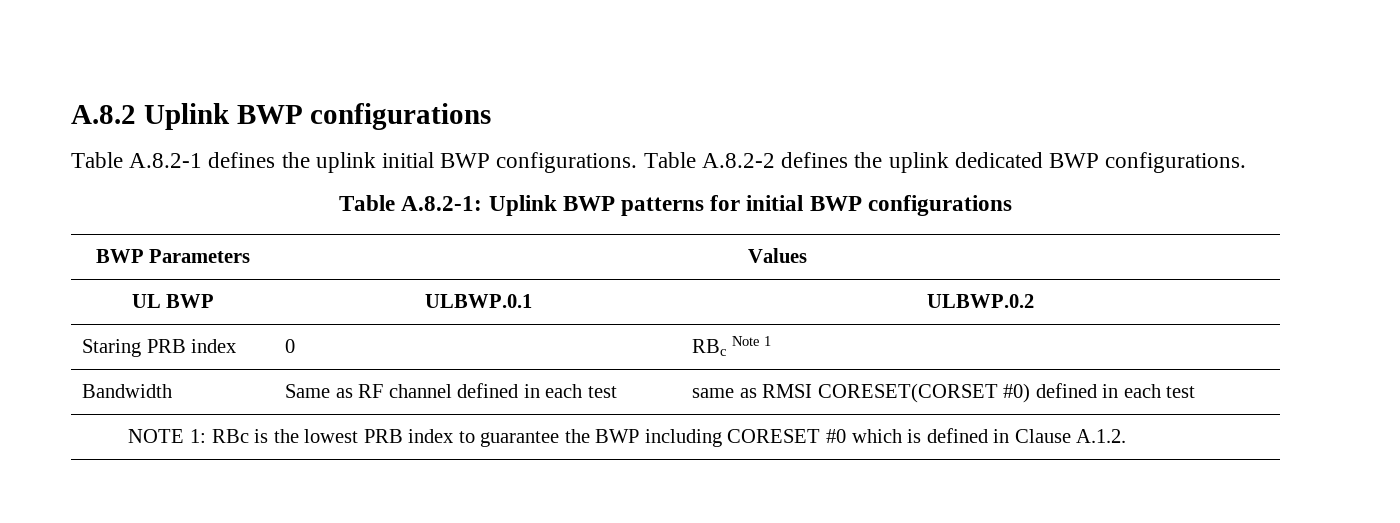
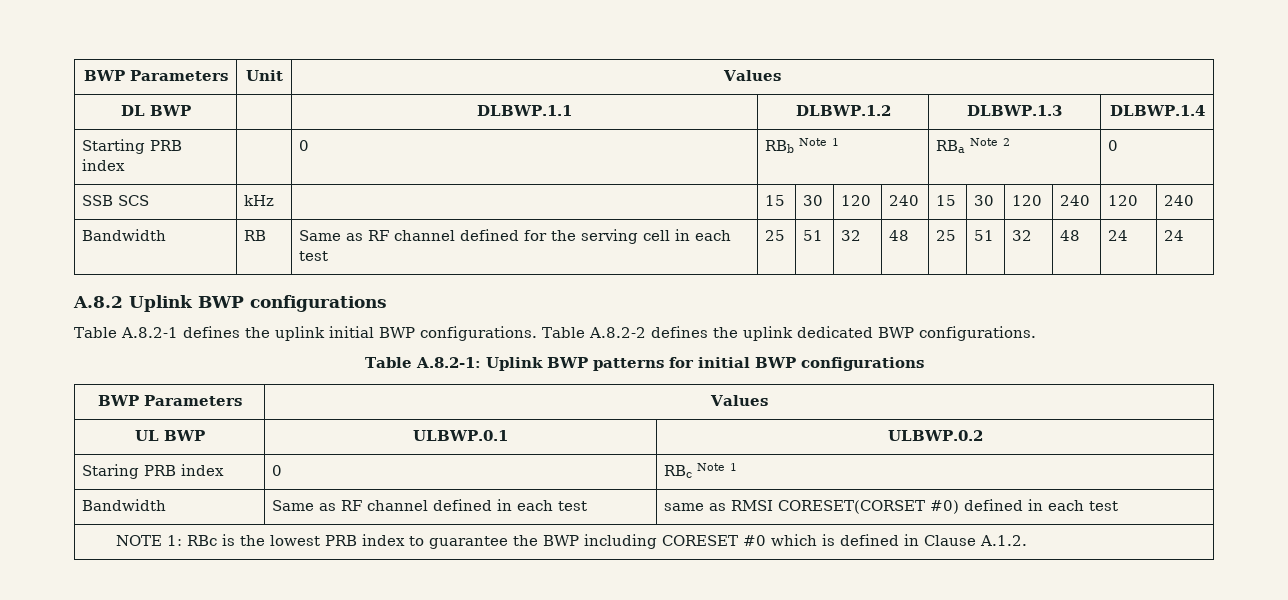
(71, 114) none -> [83,70,228,81] [245,70,283,81] [723,70,782,81] [120,105,191,116] [477,105,573,116] [795,105,891,116] [967,105,1063,116] [1109,105,1205,116] [82,139,183,154] [82,159,126,171] [299,140,310,151] [765,138,840,153] [936,138,1011,153] [1108,140,1119,151] [82,195,150,206] [244,195,275,206] [765,195,786,206] [803,195,824,206] [841,195,872,206] [889,195,920,206] [936,195,957,206] [974,195,995,206] [1012,195,1043,206] [1060,195,1091,206] [1108,195,1139,206] [1164,195,1195,206] [82,229,167,241] [244,230,267,241] [299,229,732,244] [299,251,329,261] [765,230,786,241] [803,230,824,241] [841,230,862,241] [889,230,910,241] [936,230,957,241] [974,230,995,241] [1012,230,1033,241] [1060,230,1081,241] [1108,230,1129,241] [1164,230,1185,241] BWP Parameters | Unit | Values // DL BWP | | DLBWP.1.1 | DLBWP.1.2 | DLBWP.1.3 | DLBWP.1.4 // Starting PRB index | | 0 | RBb Note 1 | RBa Note 2 | 0 // SSB SCS | kHz | | 15 | 30 | 120 | 240 | 15 | 30 | 120 | 240 | 120 | 240 // Bandwidth | RB | Same as RF channel defined for the serving cell in each test | 25 | 51 | 32 | 48 | 25 | 51 | 32 | 48 | 24 | 24 //

